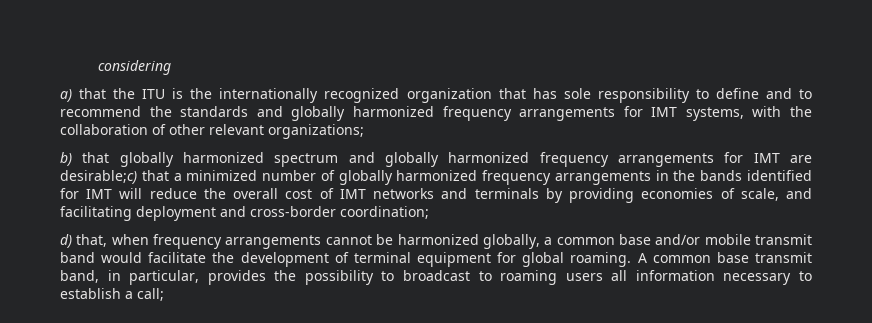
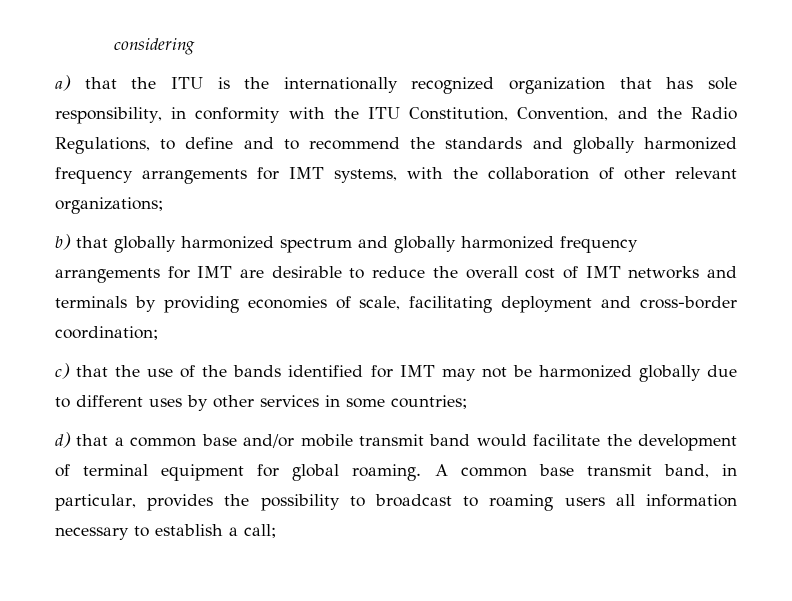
[597,88,690,103] responsibility -> [55,107,738,124] [55,137,150,154] responsibility, in conformity with the ITU Constitution, Convention, and the Radio Regulations,
[60,170,812,185] [60,188,143,199] desirable;c) that a minimized number of globally harmonized frequency arrangements in the bands identified for IMT will -> [271,266,365,279] desirable to
[786,188,813,199] and -> (401, 303) none
[60,234,540,249] d) that, when frequency arrangements cannot be harmonized globally, -> [55,363,737,382] [55,395,467,411] [55,432,109,448] c) that the use of the bands identified for IMT may not be harmonized globally due to different uses by other services in some countries; // d) that

